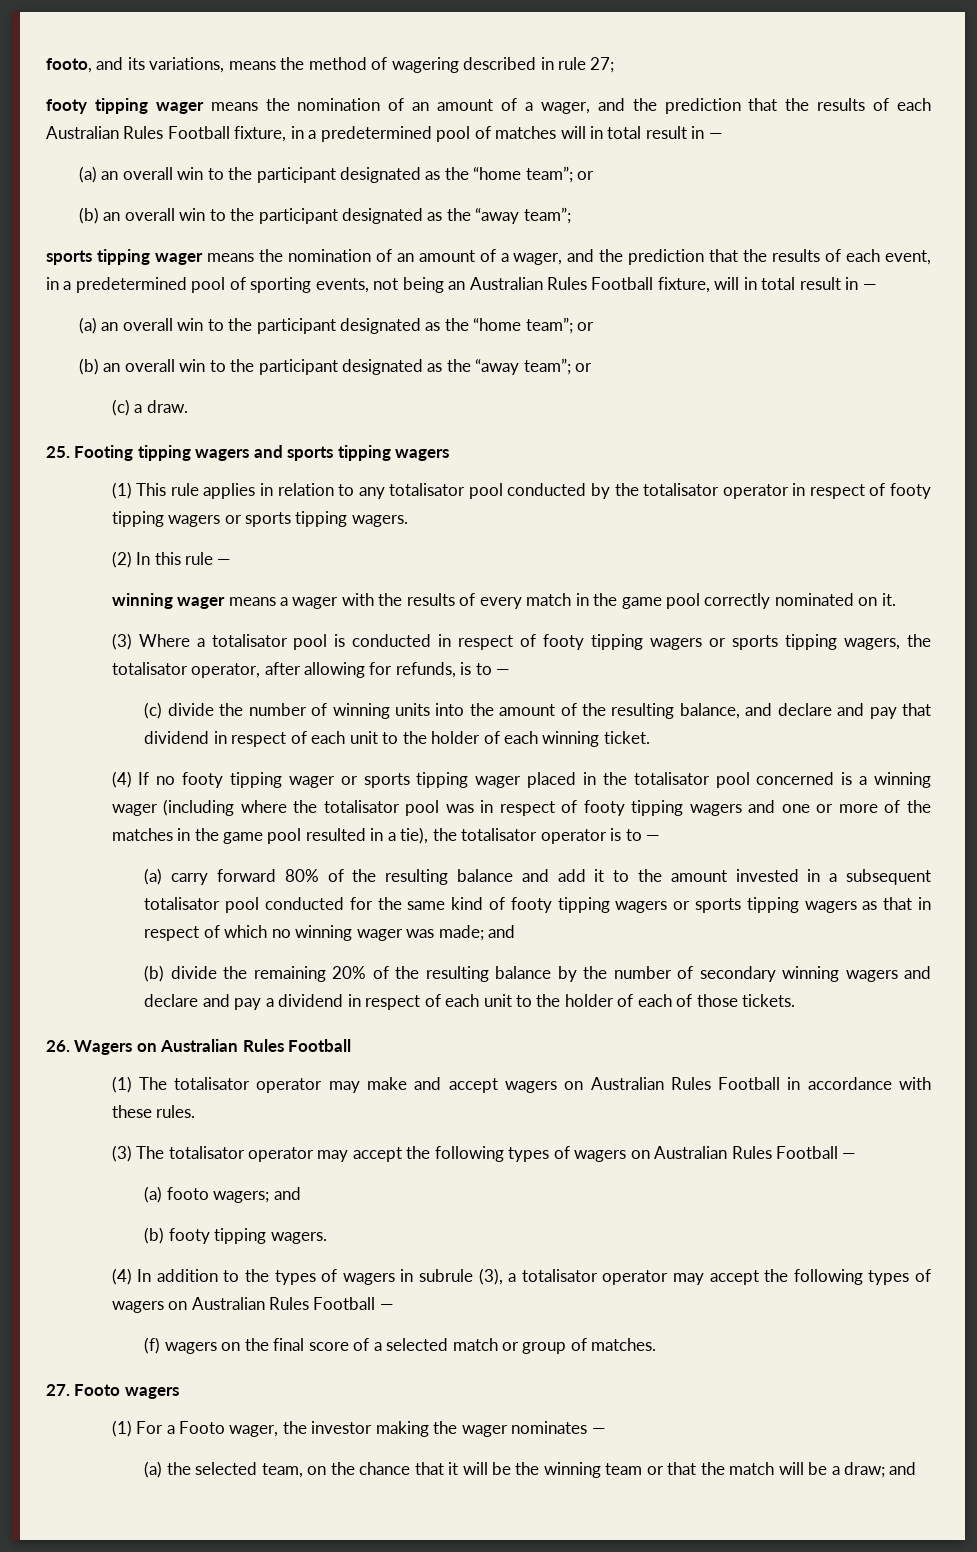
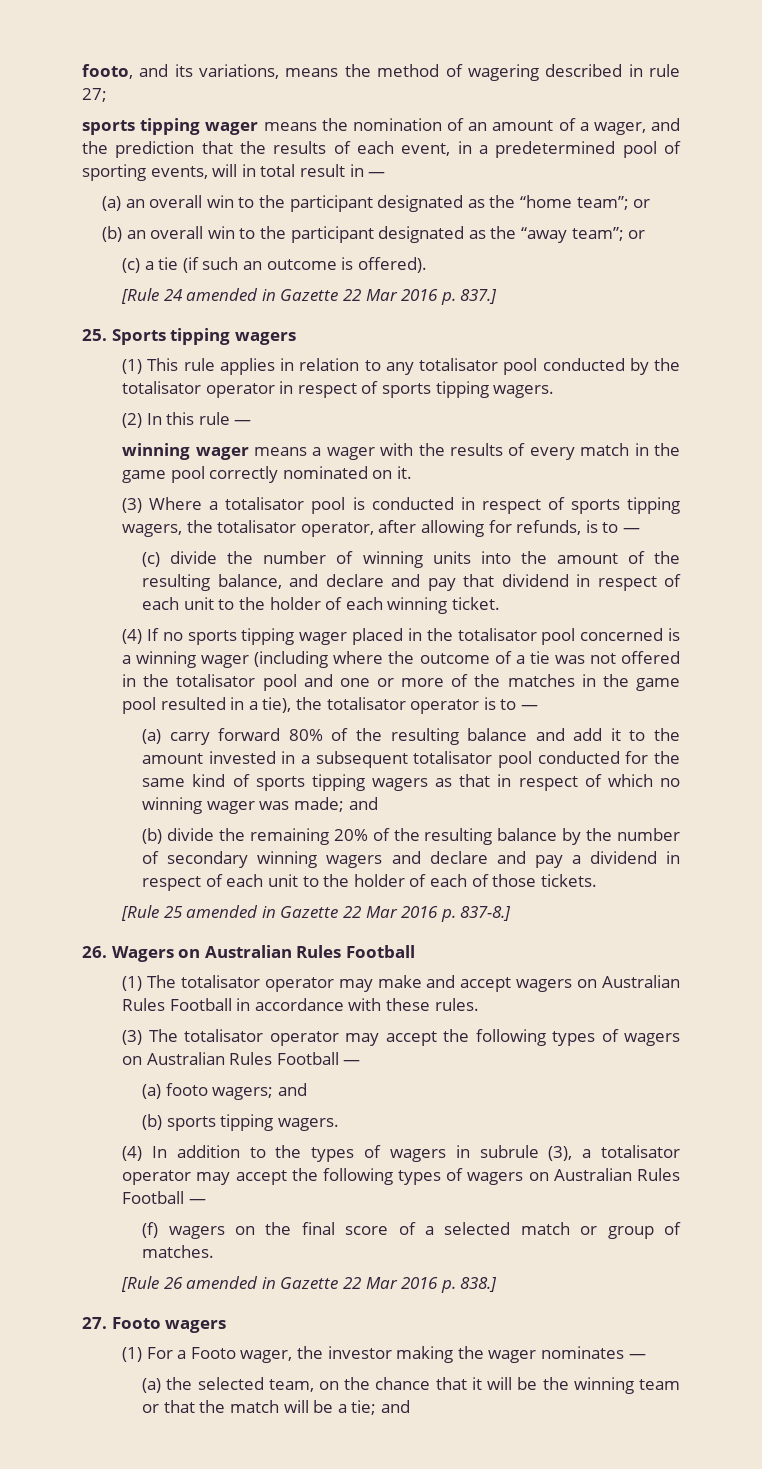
[46,98,932,114] [46,126,722,142] [78,166,595,183] [78,207,571,224] // footy tipping wager means the nomination of an amount of a wager, and the prediction that the results of each Australian Rules Football fixture, in a predetermined pool of matches will in total result in — // (a) an overall win to the participant designated as the “home team”; or // (b) an overall win to the participant designated as the “away team”; -> (107, 95) none
[373,277,710,293] not being an Australian Rules Football fixture, -> (208, 172) none
[146,400,188,413] [46,445,334,461] draw. // 25. Footing tipping wagers and sports -> [158,257,427,273] [121,288,498,305] [82,329,166,345] tie (if such an outcome is offered). // [Rule 24 amended in Gazette 22 Mar 2016 p. 837.] // 25. Sports
[889,483,931,499] [111,511,242,527] footy tipping wagers or -> (379, 387) none
[543,634,727,650] footy tipping wagers or -> (565, 503) none
[182,772,358,788] footy tipping wager or -> (183, 636) none
[323,800,742,816] totalisator pool was in respect of footy tipping wagers -> [419,651,680,664] [122,674,297,691] outcome of a tie was not offered in the totalisator pool
[510,897,691,913] footy tipping wagers or -> (250, 780) none
(796, 1000) none -> [121,905,512,922] // [Rule 25 amended in Gazette 22 Mar 2016 p. 837-8.]
[168,1228,210,1244] footy -> [166,1116,216,1131] sports
(657, 1344) none -> [121,1276,498,1293] // [Rule 26 amended in Gazette 22 Mar 2016 p. 838.]
[843,1462,885,1478] draw; -> [351,1400,377,1415] tie;

